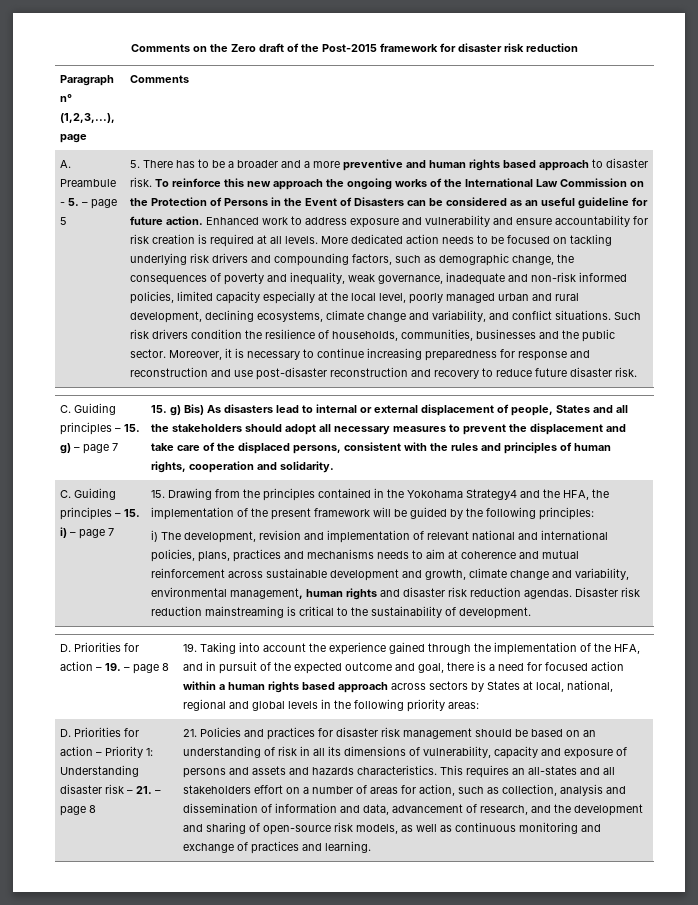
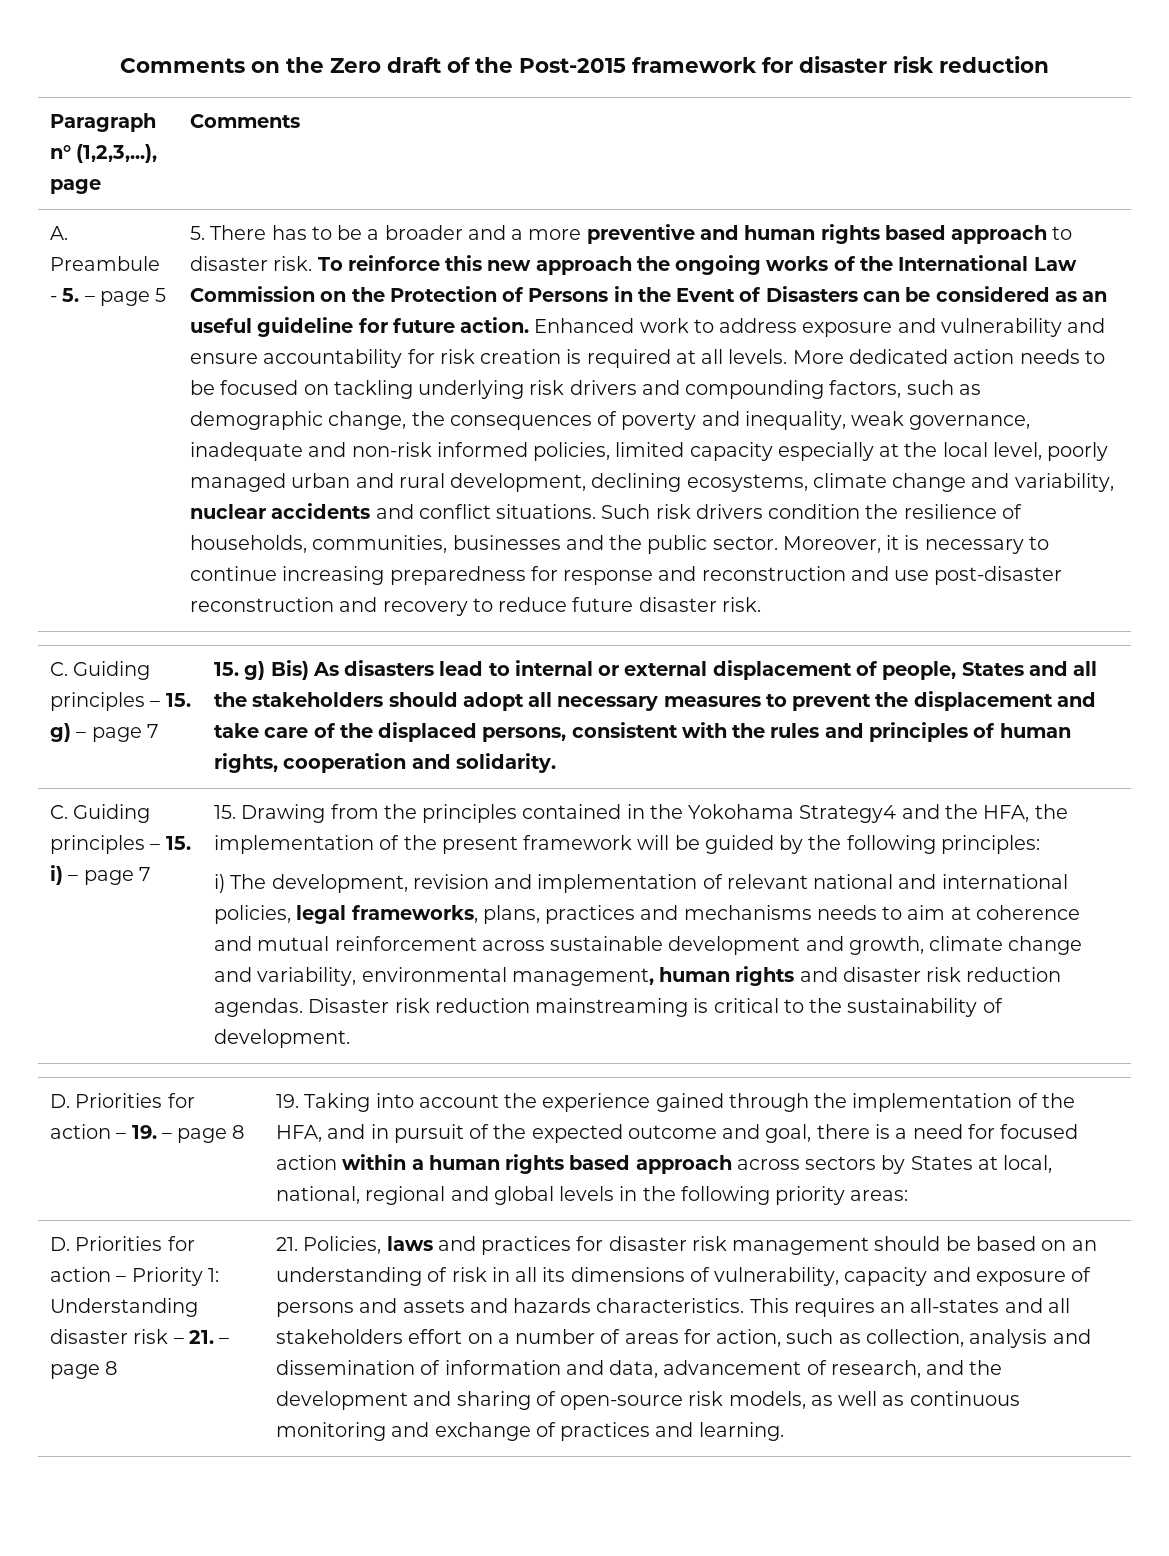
(487, 316) none -> [190,503,371,519] nuclear accidents
(196, 555) none -> [296,905,478,924] legal frameworks,
[200,727,242,737] Policies -> [303,1236,433,1254] Policies, laws

